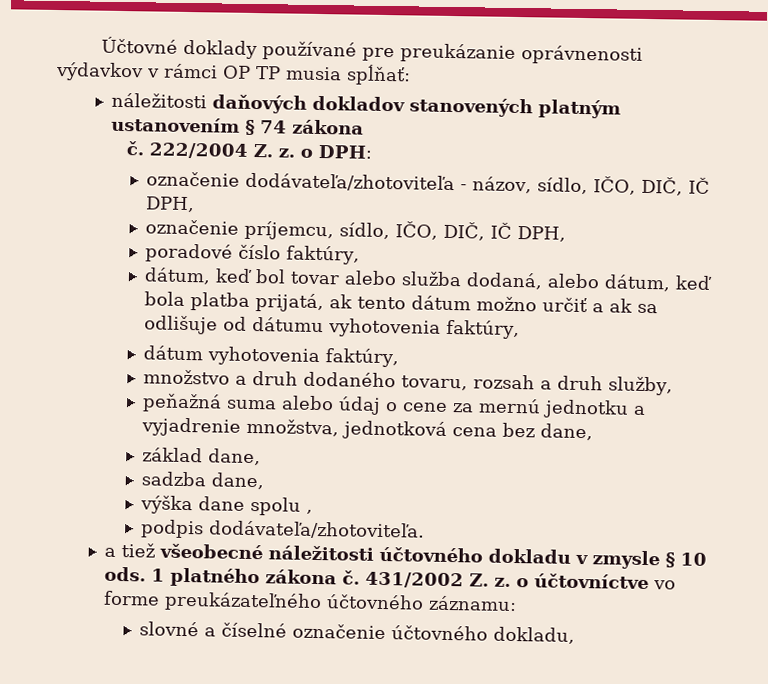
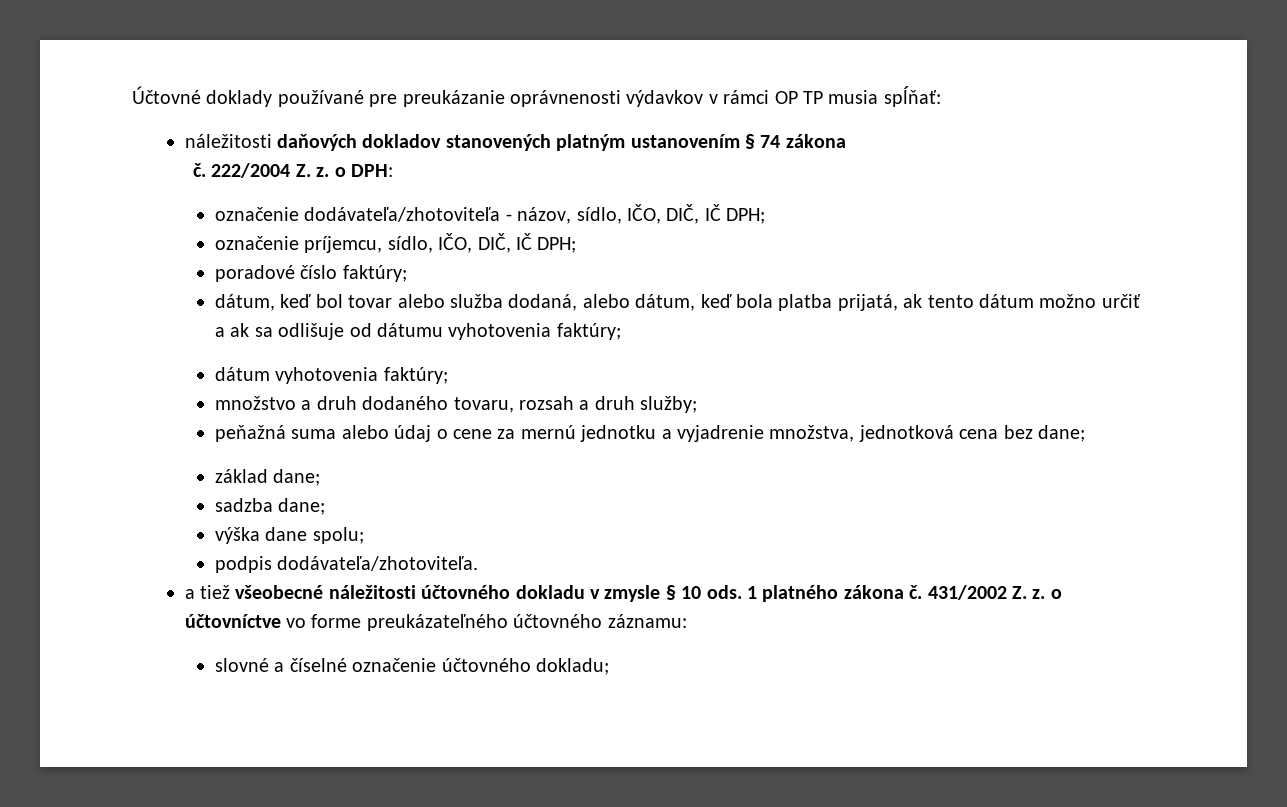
[144,196,195,213] DPH, -> [726,208,766,224] DPH;
[516,226,566,242] DPH, -> [537,237,577,253] DPH;
[285,245,360,265] faktúry, -> [342,265,407,282] faktúry;
[445,319,520,340] faktúry, -> [556,323,621,340] faktúry;
[324,348,399,368] faktúry, -> [383,367,448,384] faktúry;
[607,376,673,396] služby, -> [640,396,698,413] služby;
[539,423,593,441] dane, -> [1038,425,1086,442] dane;
[207,448,261,466] dane, -> [273,469,321,486] dane;
[210,472,264,490] dane, -> [278,498,326,515] dane;
[249,496,313,516] spolu , -> [312,527,364,544] spolu;
[492,626,575,644] dokladu, -> [536,658,610,675] dokladu;

